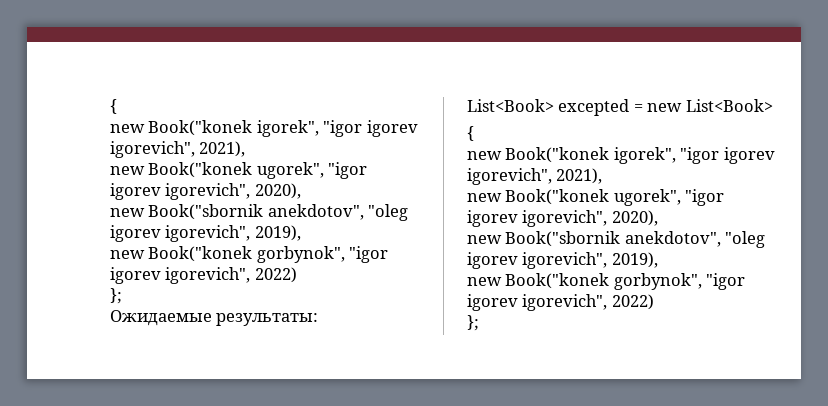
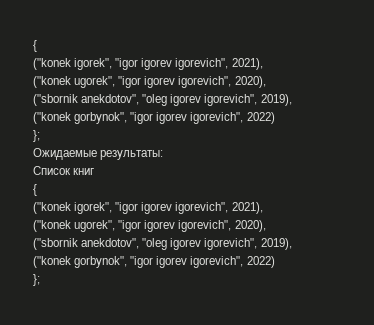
[110,99,117,114] [110,120,418,137] [110,141,246,158] [110,162,368,179] [110,183,301,200] [110,204,409,221] [110,225,301,242] [110,246,253,262] { // new Book("konek igorek", "igor igorev igorevich", 2021), // new Book("konek ugorek", "igor igorev igorevich", 2020), // new Book("sbornik anekdotov", "oleg igorev igorevich", 2019), // new Book("konek -> [33,40,37,52] [33,58,263,70] [33,76,266,88] [33,94,292,106] [33,112,71,124] { // ("konek igorek", "igor igorev igorevich", 2021), // ("konek ugorek", "igor igorev igorevich", 2020), // ("sbornik anekdotov", "oleg igorev igorevich", 2019), // ("konek
[467,99,773,116] [467,126,474,141] [467,147,775,164] [467,168,603,185] [467,189,725,206] [467,210,658,227] [467,231,766,248] [467,252,658,269] [467,273,610,289] List<Book> excepted = new List<Book> // { // new Book("konek igorek", "igor igorev igorevich", 2021), // new Book("konek ugorek", "igor igorev igorevich", 2020), // new Book("sbornik anekdotov", "oleg igorev igorevich", 2019), // new Book("konek -> [33,166,95,175] [33,184,37,196] [33,202,263,214] [33,220,266,232] [33,238,292,250] [33,256,71,268] Список книг // { // ("konek igorek", "igor igorev igorevich", 2021), // ("konek ugorek", "igor igorev igorevich", 2020), // ("sbornik anekdotov", "oleg igorev igorevich", 2019), // ("konek

